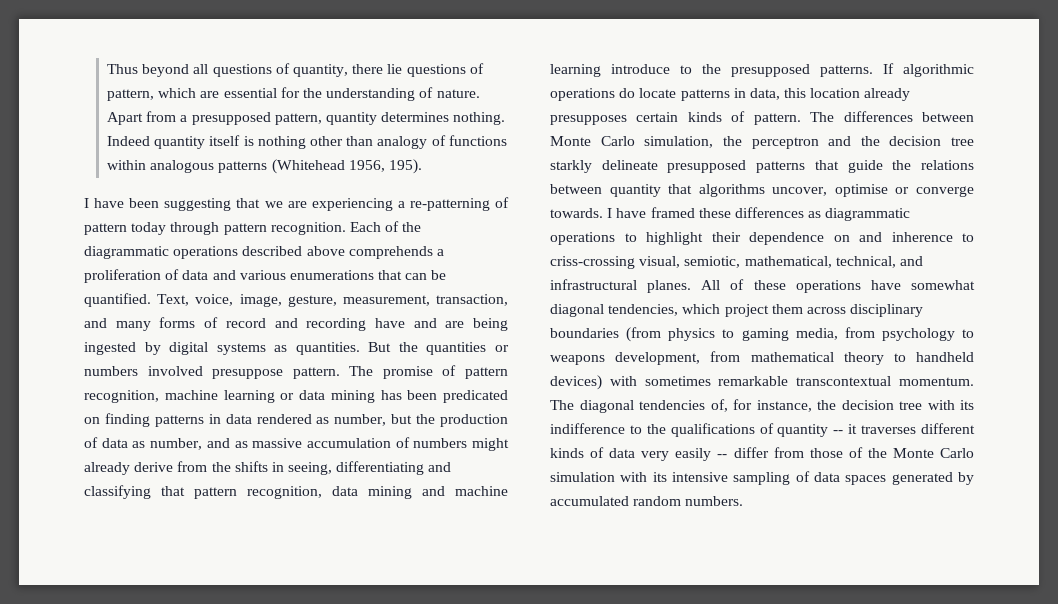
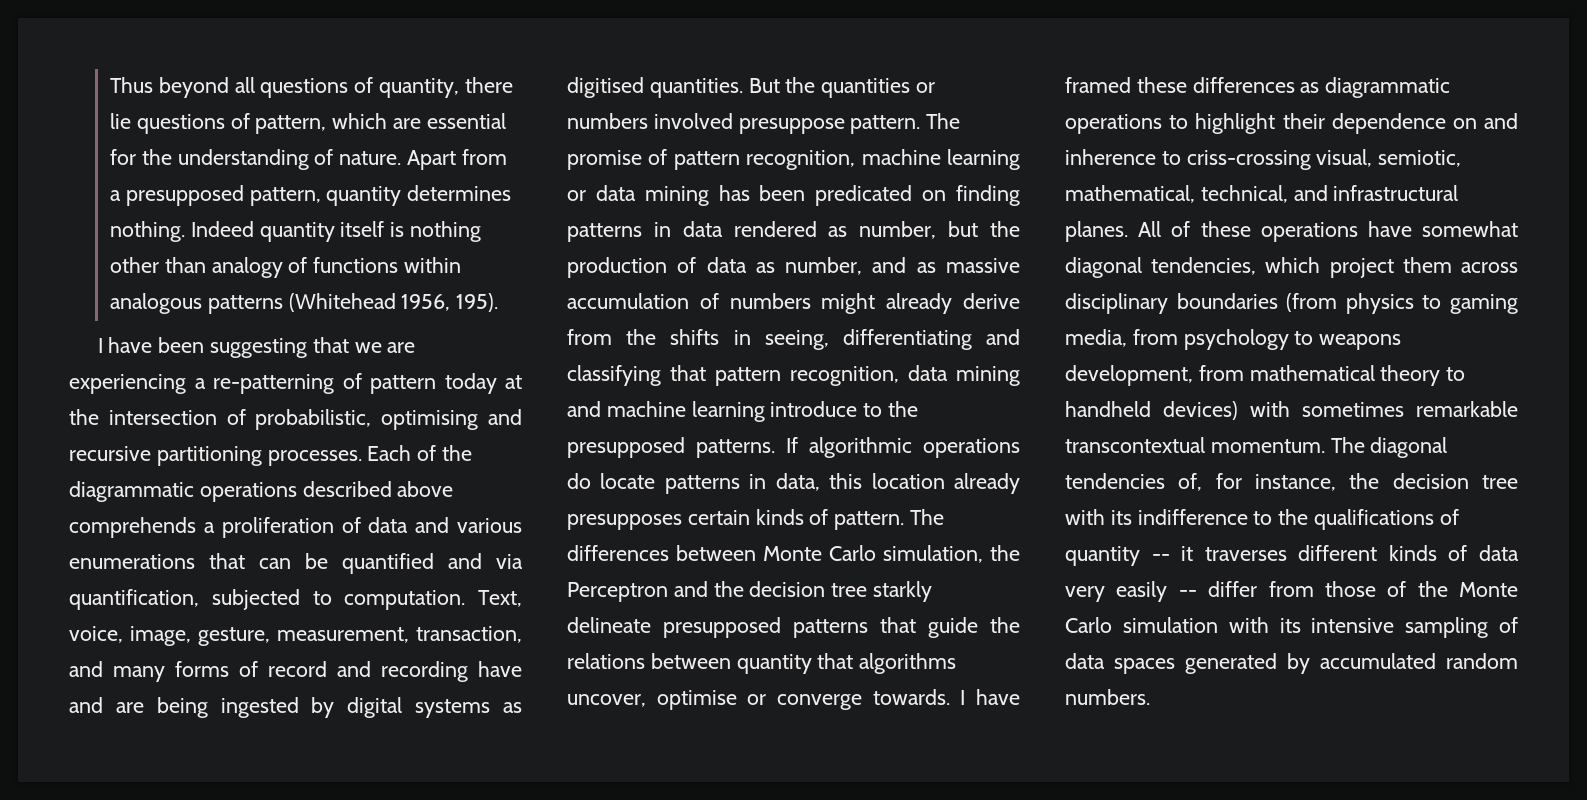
[170,222,346,235] through pattern recognition. -> [505,375,522,389] [69,409,522,430] [69,446,362,466] at the intersection of probabilistic, optimising and recursive partitioning processes.
[84,293,151,307] quantified. -> [342,553,523,574] [69,589,466,610] quantified and via quantification, subjected to computation.
(288, 348) none -> [567,77,644,98] digitised
[751,137,819,149] perceptron -> [567,582,668,602] Perceptron

